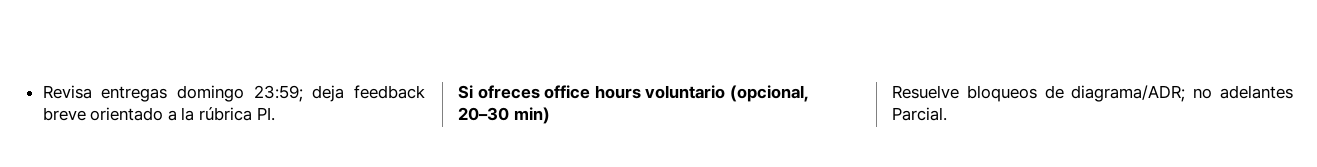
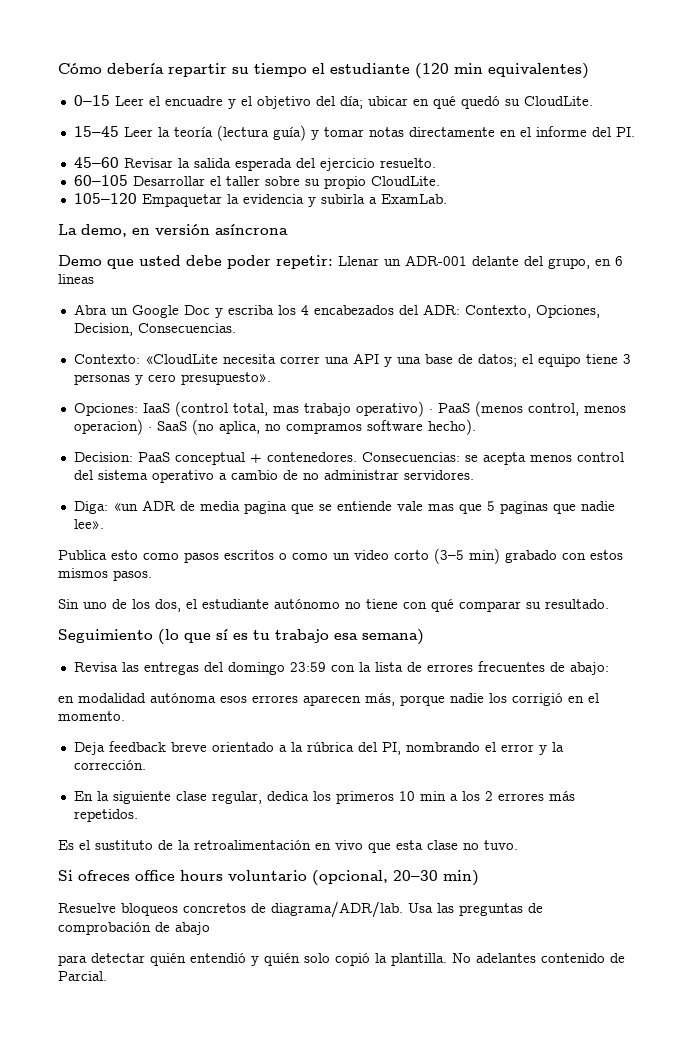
[42,85,345,102] Revisa entregas domingo 23:59; deja -> [58,63,589,79] [73,95,593,109] [73,125,635,141] [73,157,436,171] [73,175,440,189] [73,193,447,207] [58,224,288,237] [58,255,623,269] [58,274,94,284] [73,304,600,318] [73,323,236,336] [73,353,631,367] [73,372,271,385] [73,401,626,417] [73,419,476,435] [73,452,624,465] [73,470,474,483] [73,500,615,514] [73,519,104,529] [58,548,623,564] [58,568,152,581] [58,599,609,612] [58,629,424,645] [73,661,609,675] [58,693,599,706] [58,711,125,721] [73,742,105,755] Cómo debería repartir su tiempo el estudiante (120 min equivalentes) // 0–15 Leer el encuadre y el objetivo del día; ubicar en qué quedó su CloudLite. // 15–45 Leer la teoría (lectura guía) y tomar notas directamente en el informe del PI. // 45–60 Revisar la salida esperada del ejercicio resuelto. // 60–105 Desarrollar el taller sobre su propio CloudLite. // 105–120 Empaquetar la evidencia y subirla a ExamLab. // La demo, en versión asíncrona // Demo que usted debe poder repetir: Llenar un ADR-001 delante del grupo, en 6 lineas // Abra un Google Doc y escriba los 4 encabezados del ADR: Contexto, Opciones, Decision, Consecuencias. // Contexto: «CloudLite necesita correr una API y una base de datos; el equipo tiene 3 personas y cero presupuesto». // Opciones: IaaS (control total, mas trabajo operativo) · PaaS (menos control, menos operacion) · SaaS (no aplica, no compramos software hecho). // Decision: PaaS conceptual + contenedores. Consecuencias: se acepta menos control del sistema operativo a cambio de no administrar servidores. // Diga: «un ADR de media pagina que se entiende vale mas que 5 paginas que nadie lee». // Publica esto como pasos escritos o como un video corto (3–5 min) grabado con estos mismos pasos. // Sin uno de los dos, el estudiante autónomo no tiene con qué comparar su resultado. // Seguimiento (lo que sí es tu trabajo esa semana) // Revisa las entregas del domingo 23:59 con la lista de errores frecuentes de abajo: // en modalidad autónoma esos errores aparecen más, porque nadie los corrigió en el momento. // Deja
[256,107,275,121] PI. -> [357,742,564,755] [73,760,146,770] [73,791,575,804] [73,809,138,822] [58,840,518,853] del PI, nombrando el error y la corrección. // En la siguiente clase regular, dedica los primeros 10 min a los 2 errores más repetidos. // Es el sustituto de la retroalimentación en vivo que esta clase no tuvo.
[1044,85,1293,102] de diagrama/ADR; no adelantes -> [183,901,543,918] [58,922,210,935] [58,953,625,966] concretos de diagrama/ADR/lab. Usa las preguntas de comprobación de abajo // para detectar quién entendió y quién solo copió la plantilla. No adelantes contenido de

